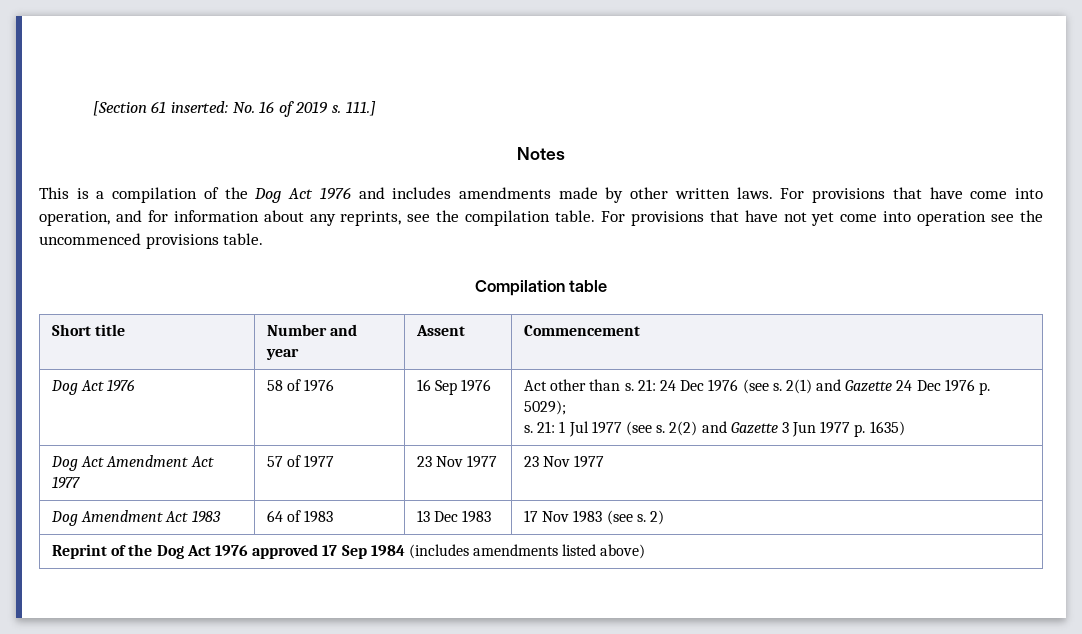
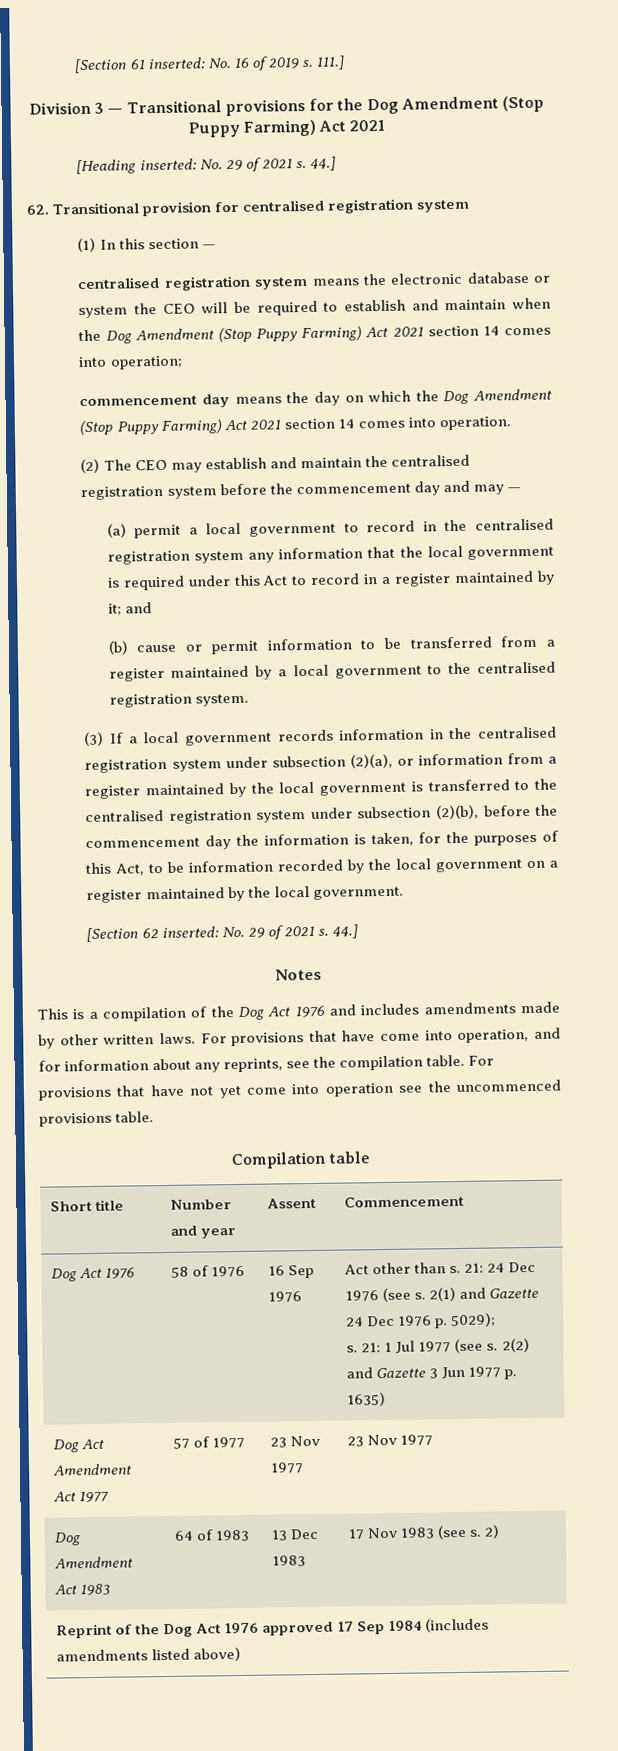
(376, 108) none -> [28,95,545,117] [187,119,386,138] [76,156,336,175] [26,198,470,217] [77,237,216,253] [77,271,551,291] [78,297,551,319] [78,325,551,344] [78,355,183,370] [79,388,552,408] [79,416,511,436] [80,454,470,474] [80,480,521,501] [106,518,554,539] [106,545,555,565] [106,570,555,591] [107,602,152,616] [107,635,556,655] [108,661,556,682] [108,693,249,708] [84,726,557,747] [84,752,558,774] [84,778,557,800] [85,804,558,824] [85,830,560,850] [85,858,558,876] [86,885,404,904] [86,924,358,943] // Division 3 — Transitional provisions for the Dog Amendment (Stop Puppy Farming) Act 2021 // [Heading inserted: No. 29 of 2021 s. 44.] // 62. Transitional provision for centralised registration system // (1) In this section — // centralised registration system means the electronic database or system the CEO will be required to establish and maintain when the Dog Amendment (Stop Puppy Farming) Act 2021 section 14 comes into operation; // commencement day means the day on which the Dog Amendment (Stop Puppy Farming) Act 2021 section 14 comes into operation. // (2) The CEO may establish and maintain the centralised registration system before the commencement day and may — // (a) permit a local government to record in the centralised registration system any information that the local government is required under this Act to record in a register maintained by it; and // (b) cause or permit information to be transferred from a register maintained by a local government to the centralised registration system. // (3) If a local government records information in the centralised registration system under subsection (2)(a), or information from a register maintained by the local government is transferred to the centralised registration system under subsection (2)(b), before the commencement day the information is taken, for the purposes of this Act, to be information recorded by the local government on a register maintained by the local government. // [Section 62 inserted: No. 29 of 2021 s. 44.]

